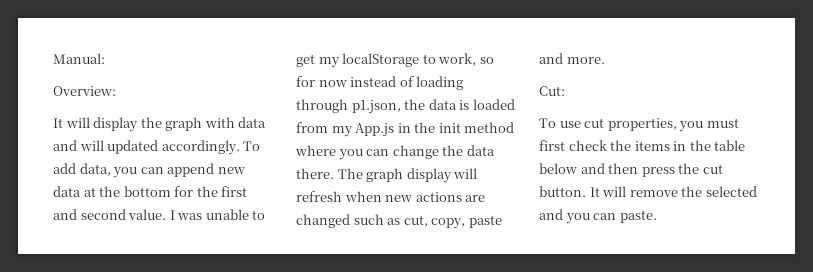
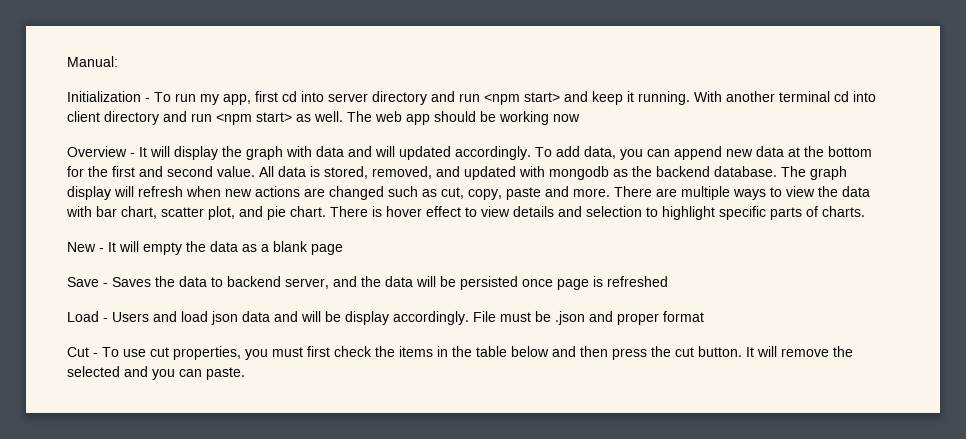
[53,86,116,96] Overview: // -> [67,91,876,105] [67,111,580,125] [67,146,135,157] Initialization - To run my app, first cd into server directory and run <npm start> and keep it running. With another terminal cd into client directory and run <npm start> as well. The web app should be working now // Overview -
[169,209,266,220] [296,53,494,68] [296,76,464,90] [296,99,515,114] [296,122,515,137] [295,145,495,160] [296,168,334,179] I was unable to get my localStorage to work, so for now instead of loading through p1.json, the data is loaded from my App.js in the init method where you can change the data there. -> [259,166,777,180] All data is stored, removed, and updated with mongodb as the backend database.
[539,86,565,96] // Cut: // -> [614,186,870,200] [66,206,865,220] [67,241,343,255] [67,276,668,290] [67,311,704,325] [67,347,98,357] There are multiple ways to view the data with bar chart, scatter plot, and pie chart. There is hover effect to view details and selection to highlight specific parts of charts. // New - It will empty the data as a blank page // Save - Saves the data to backend server, and the data will be persisted once page is refreshed // Load - Users and load json data and will be display accordingly. File must be .json and proper format // Cut -

